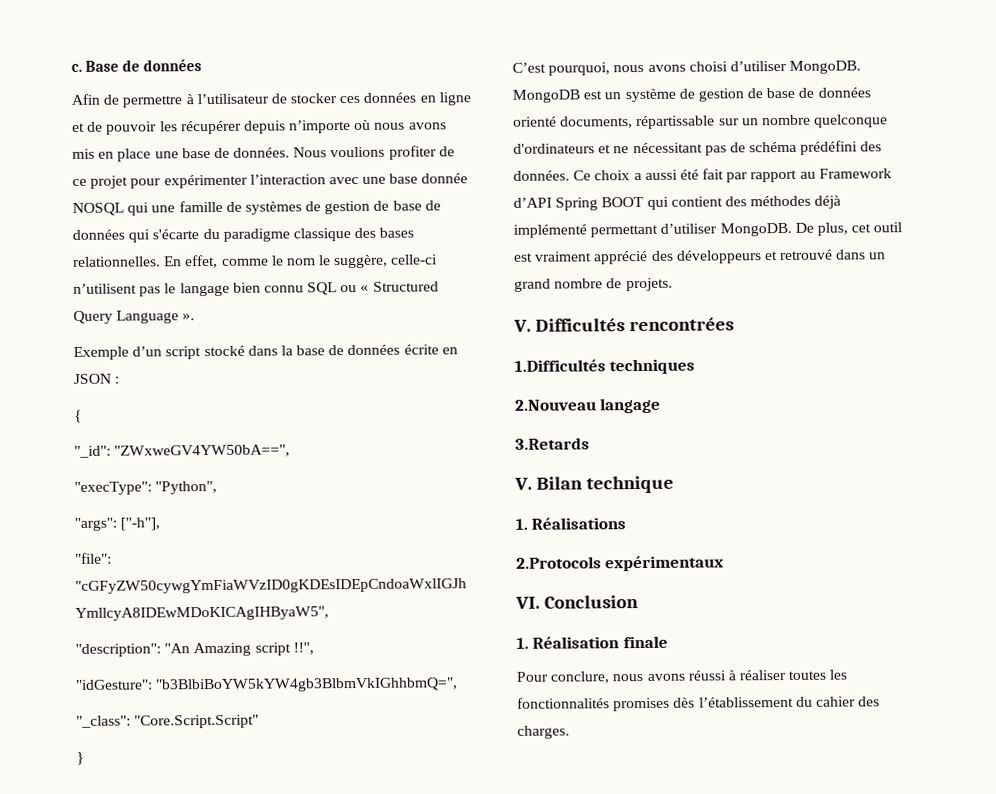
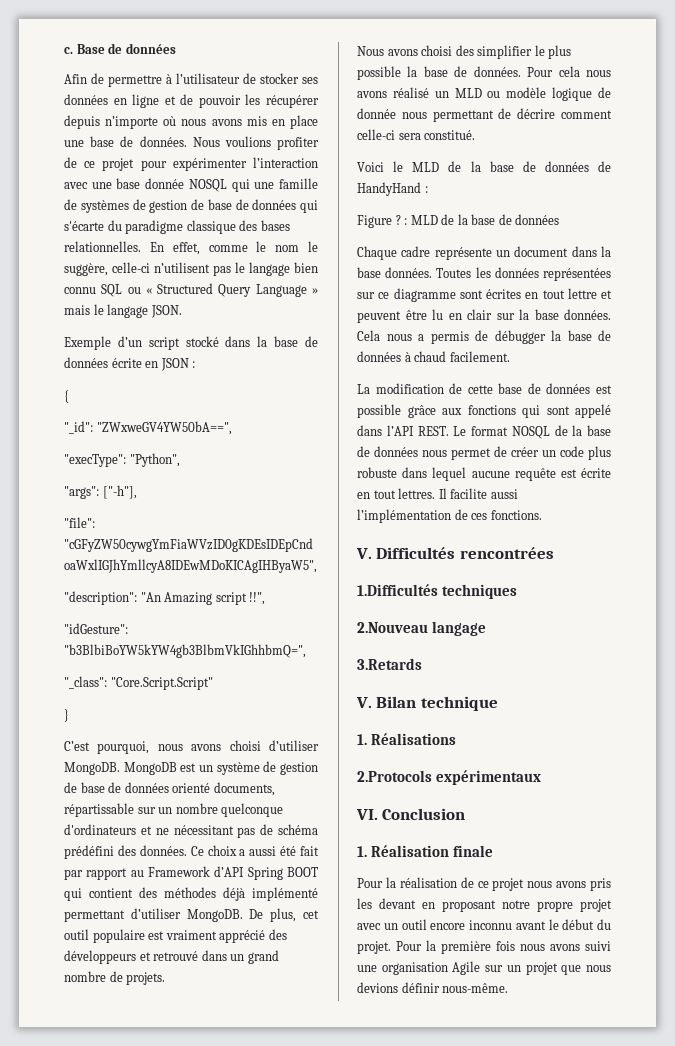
[339,95,361,104] ces -> [302,77,318,84] ses
[182,313,196,321] ». -> [312,288,318,294] [64,304,182,318] » mais le langage JSON.
(903, 227) none -> [92,929,145,943] populaire
(673, 284) none -> [357,45,572,59] [357,66,611,80] [357,87,611,101] [357,108,612,122] [357,129,476,140] [357,161,611,172] [357,182,428,196] [357,214,560,228] [357,246,611,260] [357,267,611,281] [357,288,612,302] [357,309,611,323] [357,330,611,344] [357,351,510,362] [357,383,612,394] [357,404,611,418] [357,425,611,439] [357,446,611,460] [357,467,611,481] [357,488,518,499] [357,509,542,523] // Nous avons choisi des simplifier le plus possible la base de données. Pour cela nous avons réalisé un MLD ou modèle logique de donnée nous permettant de décrire comment celle-ci sera constitué. // Voici le MLD de la base de données de HandyHand : // Figure ? : MLD de la base de données // Chaque cadre représente un document dans la base données. Toutes les données représentées sur ce diagramme sont écrites en tout lettre et peuvent être lu en clair sur la base données. Cela nous a permis de débugger la base de données à chaud facilement. // La modification de cette base de données est possible grâce aux fonctions qui sont appelé dans l’API REST. Le format NOSQL de la base de données nous permet de créer un code plus robuste dans lequel aucune requête est écrite en tout lettres. Il facilite aussi l’implémentation de ces fonctions.
[550,669,848,684] [517,696,881,712] [517,725,570,739] conclure, nous avons réussi à réaliser toutes les fonctionnalités promises dès l’établissement du cahier des charges. -> [385,877,611,891] [357,898,612,912] [357,919,611,930] [357,940,611,954] [357,961,611,975] [357,982,509,993] la réalisation de ce projet nous avons pris les devant en proposant notre propre projet avec un outil encore inconnu avant le début du projet. Pour la première fois nous avons suivi une organisation Agile sur un projet que nous devions définir nous-même.

